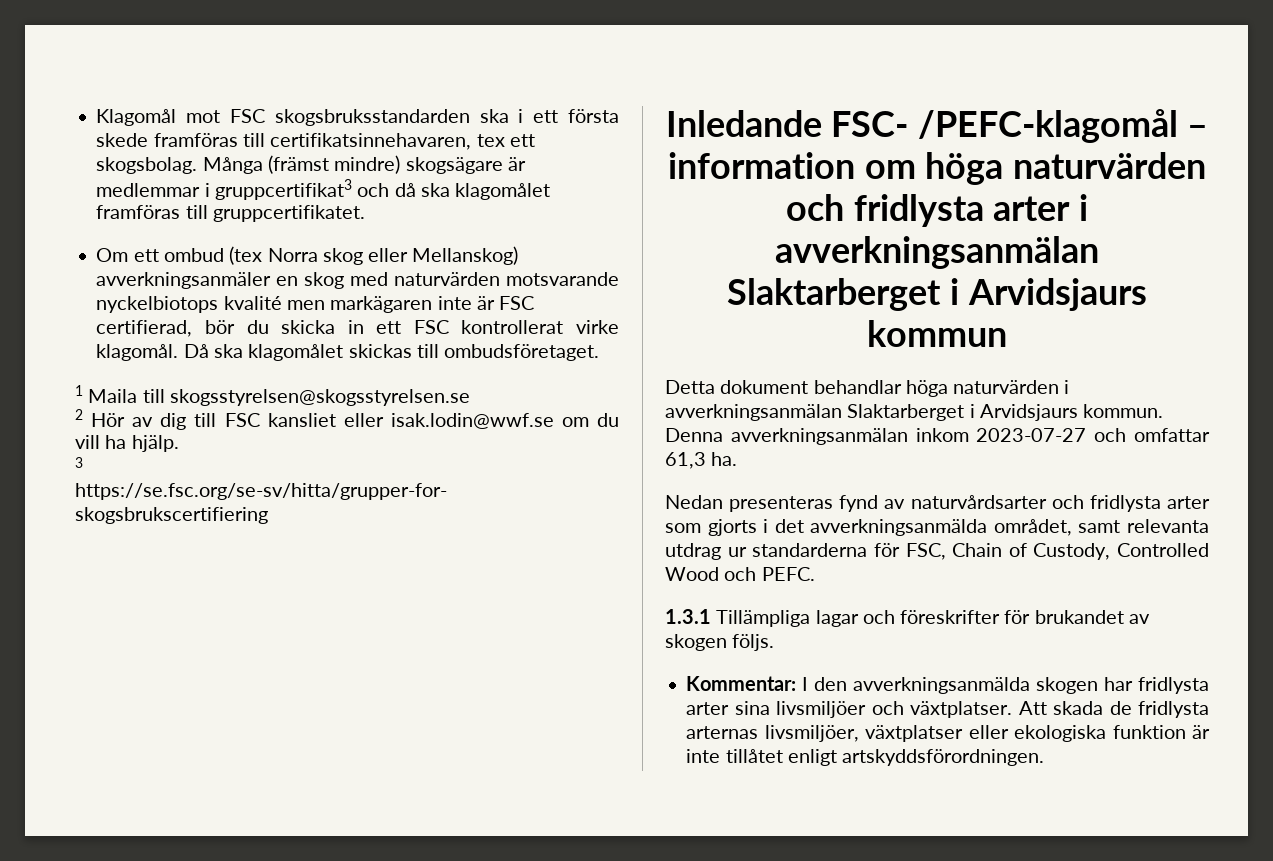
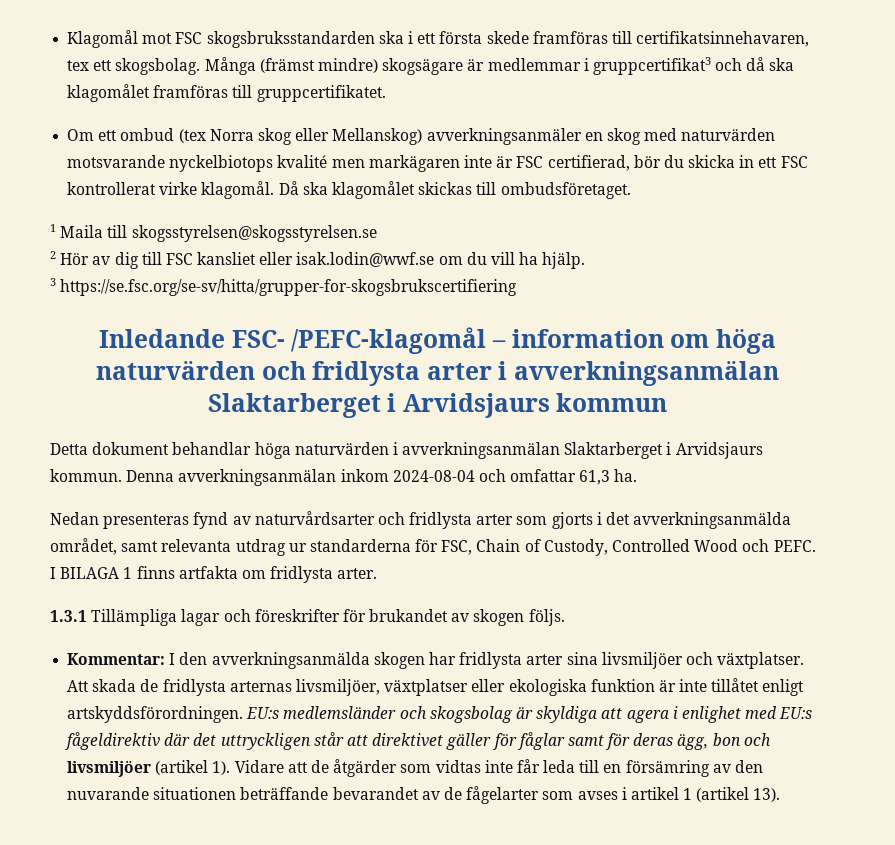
[976,428,1087,442] 2023-07-27 -> [392,470,475,482] 2024-08-04
(815, 574) none -> [50,566,378,583] I BILAGA 1 finns artfakta om fridlysta arter.
(1045, 757) none -> [246,706,813,723] [64,732,771,750] [67,759,764,777] [67,786,781,804] EU:s medlemsländer och skogsbolag är skyldiga att agera i enlighet med EU:s fågeldirektiv där det uttryckligen står att direktivet gäller för fåglar samt för deras ägg, bon och livsmiljöer (artikel 1). Vidare att de åtgärder som vidtas inte får leda till en försämring av den nuvarande situationen beträffande bevarandet av de fågelarter som avses i artikel 1 (artikel 13).

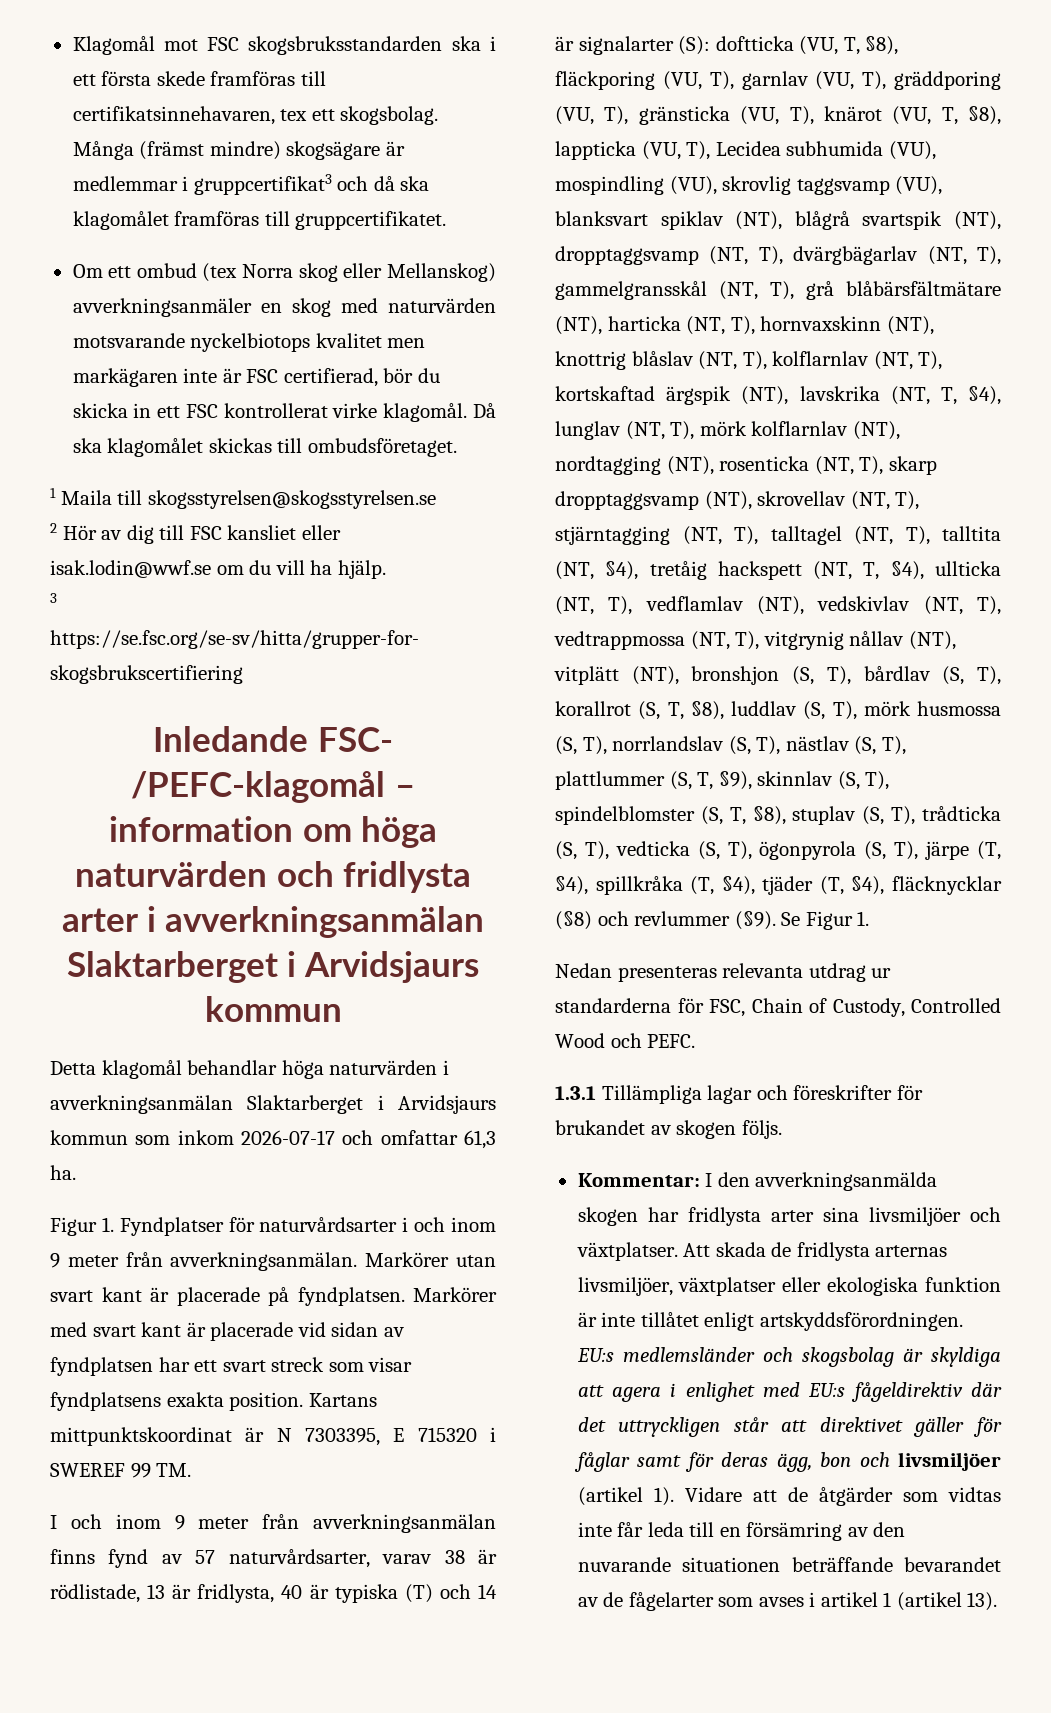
[277,155,328,168] kvalité -> [315,333,382,348] kvalitet
[92,442,170,455] dokument -> [101,1060,182,1079] klagomål
[50,469,475,486] kommun. Denna avverkningsanmälan inkom 2024-08-04 -> [50,1130,335,1145] kommun som inkom 2026-07-17
[50,511,792,529] [50,538,159,555] Nedan presenteras fynd av naturvårdsarter och fridlysta arter som gjorts i det avverkningsanmälda området, samt -> [50,1217,496,1236] [50,1252,497,1271] [50,1287,497,1306] [50,1322,404,1341] [50,1357,413,1376] [50,1392,377,1411] [50,1427,496,1446] [50,1463,192,1478] [50,1514,496,1533] [50,1549,497,1568] [50,1584,497,1603] [555,36,899,55] [555,71,1001,90] [555,106,1001,125] [555,141,936,160] [555,176,943,195] [555,211,1002,230] [555,246,1001,265] [555,281,1001,300] [555,316,934,335] [555,351,943,370] [555,386,1002,405] [555,421,900,440] [555,456,937,475] [555,491,920,510] [555,526,1001,545] [555,561,1001,580] [555,596,1001,615] [554,631,956,650] [554,666,1001,685] [555,701,1001,720] [555,736,906,755] [555,771,890,790] [555,806,1001,825] [555,841,1002,860] [555,876,1002,895] [555,911,870,930] [555,963,717,982] Figur 1. Fyndplatser för naturvårdsarter i och inom 9 meter från avverkningsanmälan. Markörer utan svart kant är placerade på fyndplatsen. Markörer med svart kant är placerade vid sidan av fyndplatsen har ett svart streck som visar fyndplatsens exakta position. Kartans mittpunktskoordinat är N 7303395, E 715320 i SWEREF 99 TM. // I och inom 9 meter från avverkningsanmälan finns fynd av 57 naturvårdsarter, varav 38 är rödlistade, 13 är fridlysta, 40 är typiska (T) och 14 är signalarter (S): doftticka (VU, T, §8), fläckporing (VU, T), garnlav (VU, T), gräddporing (VU, T), gränsticka (VU, T), knärot (VU, T, §8), lappticka (VU, T), Lecidea subhumida (VU), mospindling (VU), skrovlig taggsvamp (VU), blanksvart spiklav (NT), blågrå svartspik (NT), dropptaggsvamp (NT, T), dvärgbägarlav (NT, T), gammelgransskål (NT, T), grå blåbärsfältmätare (NT), harticka (NT, T), hornvaxskinn (NT), knottrig blåslav (NT, T), kolflarnlav (NT, T), kortskaftad ärgspik (NT), lavskrika (NT, T, §4), lunglav (NT, T), mörk kolflarnlav (NT), nordtagging (NT), rosenticka (NT, T), skarp dropptaggsvamp (NT), skrovellav (NT, T), stjärntagging (NT, T), talltagel (NT, T), talltita (NT, §4), tretåig hackspett (NT, T, §4), ullticka (NT, T), vedflamlav (NT), vedskivlav (NT, T), vedtrappmossa (NT, T), vitgrynig nållav (NT), vitplätt (NT), bronshjon (S, T), bårdlav (S, T), korallrot (S, T, §8), luddlav (S, T), mörk husmossa (S, T), norrlandslav (S, T), nästlav (S, T), plattlummer (S, T, §9), skinnlav (S, T), spindelblomster (S, T, §8), stuplav (S, T), trådticka (S, T), vedticka (S, T), ögonpyrola (S, T), järpe (T, §4), spillkråka (T, §4), tjäder (T, §4), fläcknycklar (§8) och revlummer (§9). Se Figur 1. // Nedan presenteras
[50,566,378,583] I BILAGA 1 finns artfakta om fridlysta arter. -> (696, 1041) none

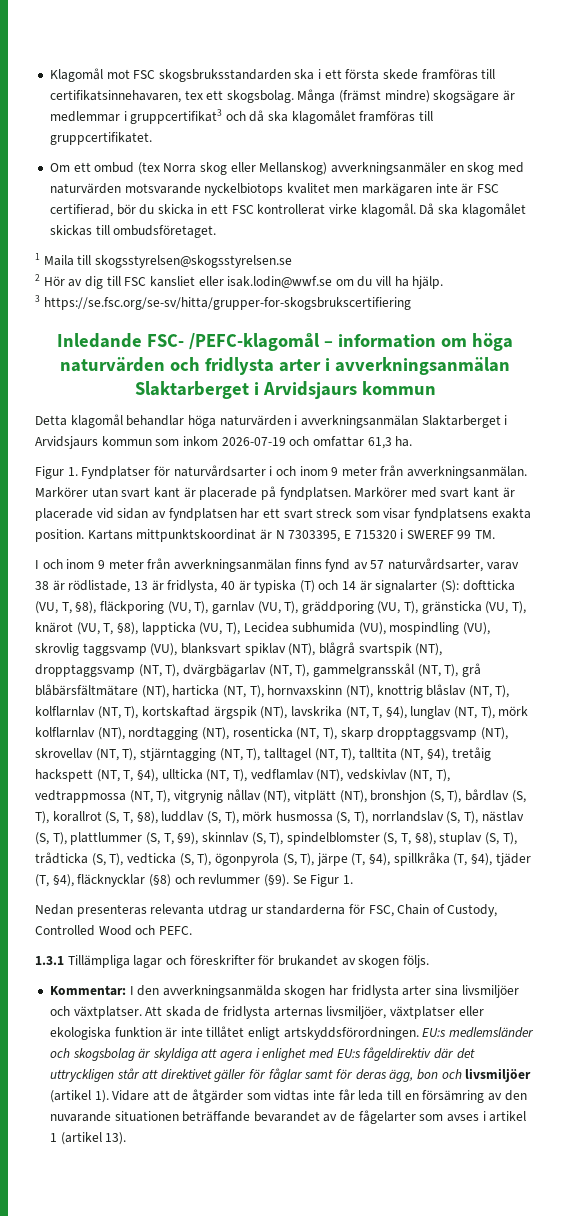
[241,1130,335,1145] 2026-07-17 -> [221,437,286,446] 2026-07-19

